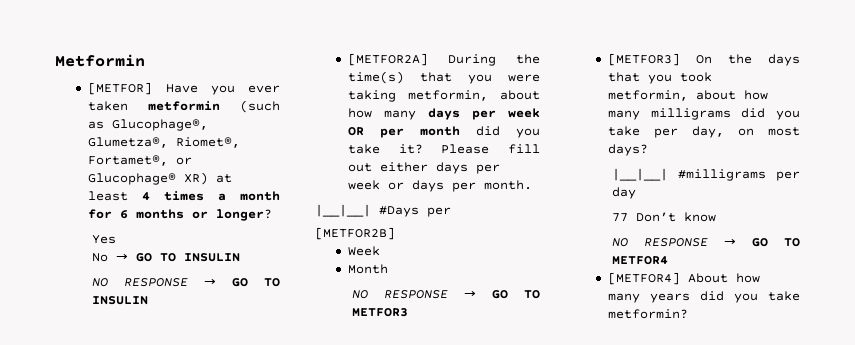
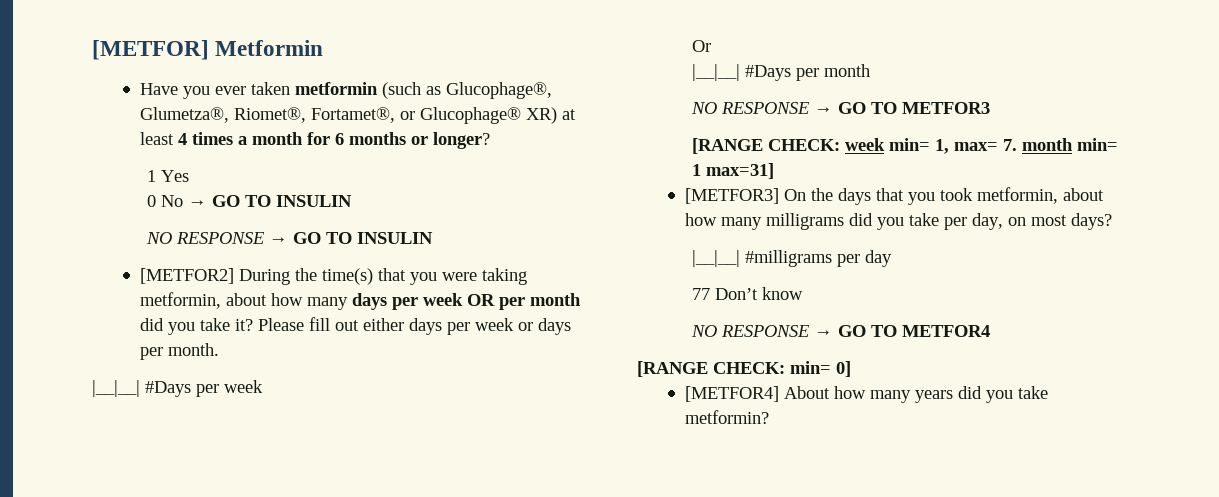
(55, 60) none -> [92,40,209,60] [METFOR]
[88,82,153,95] [METFOR] -> (324, 48) none
(273, 215) none -> [146,170,156,182] 1
(117, 239) none -> [146,195,156,207] 0
[348,53,429,66] [METFOR2A] -> [139,268,234,284] [METFOR2]
[315,227,395,240] [348,246,381,256] [348,264,389,274] // [METFOR2B] // Week // Month -> [224,380,263,393] [691,40,711,52] [691,64,870,81] week // Or // |__|__| #Days per month
(409, 312) none -> [691,138,1118,154] [691,163,774,179] // [RANGE CHECK: week min= 1, max= 7. month min= 1 max=31]
(669, 260) none -> [637,361,851,377] // [RANGE CHECK: min= 0]

